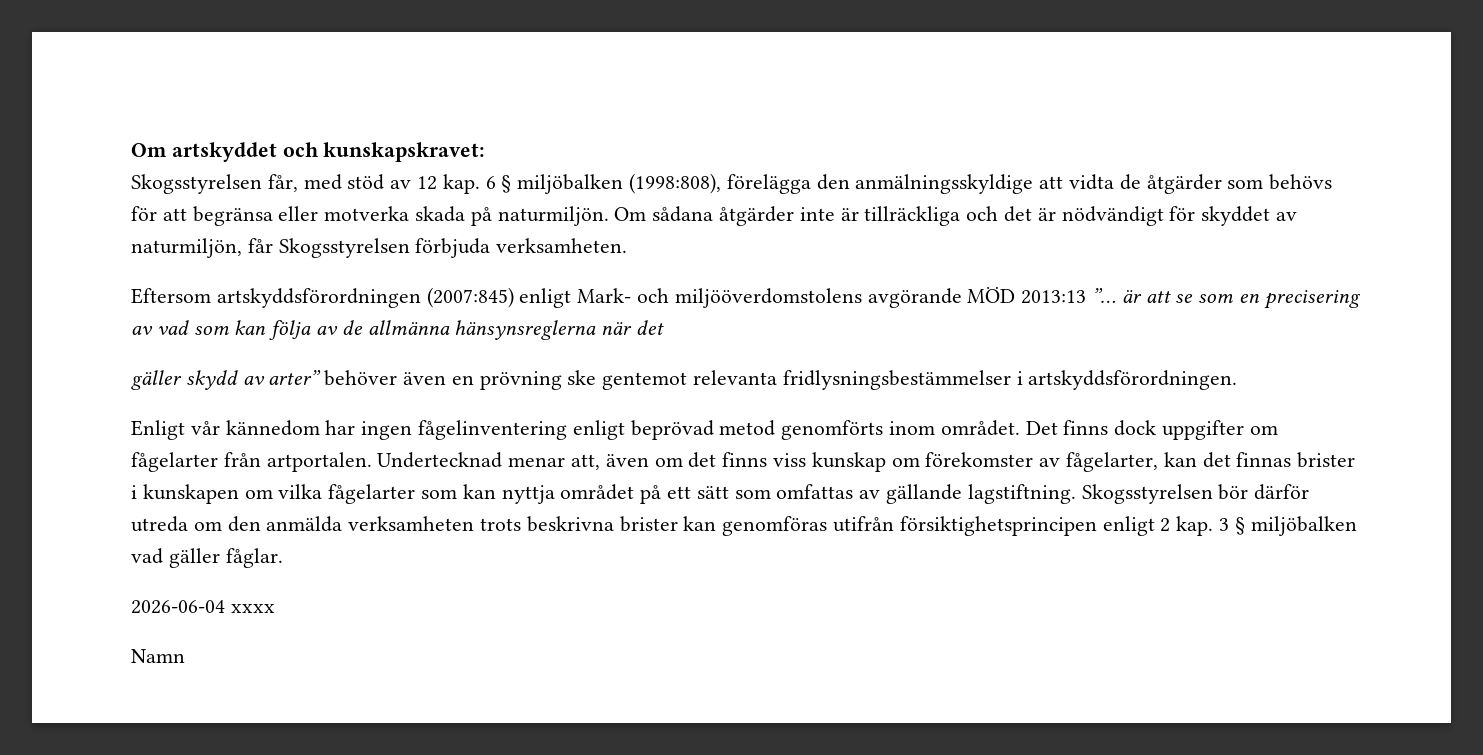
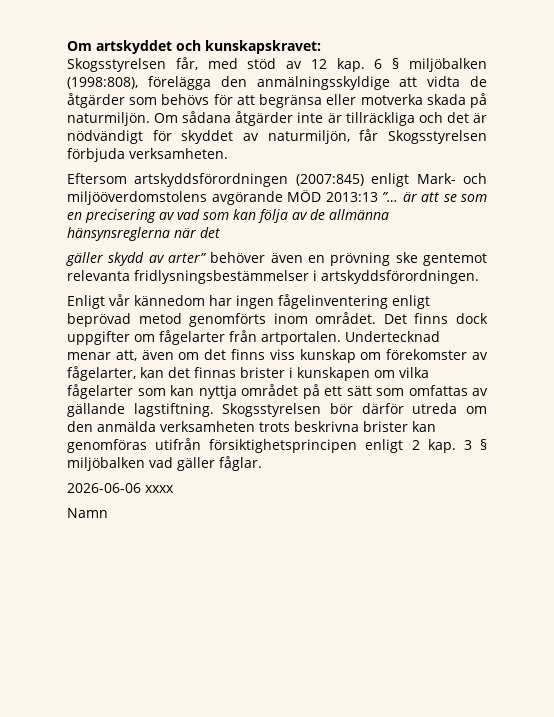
[131,600,225,614] 2026-06-04 -> [67,483,141,493] 2026-06-06

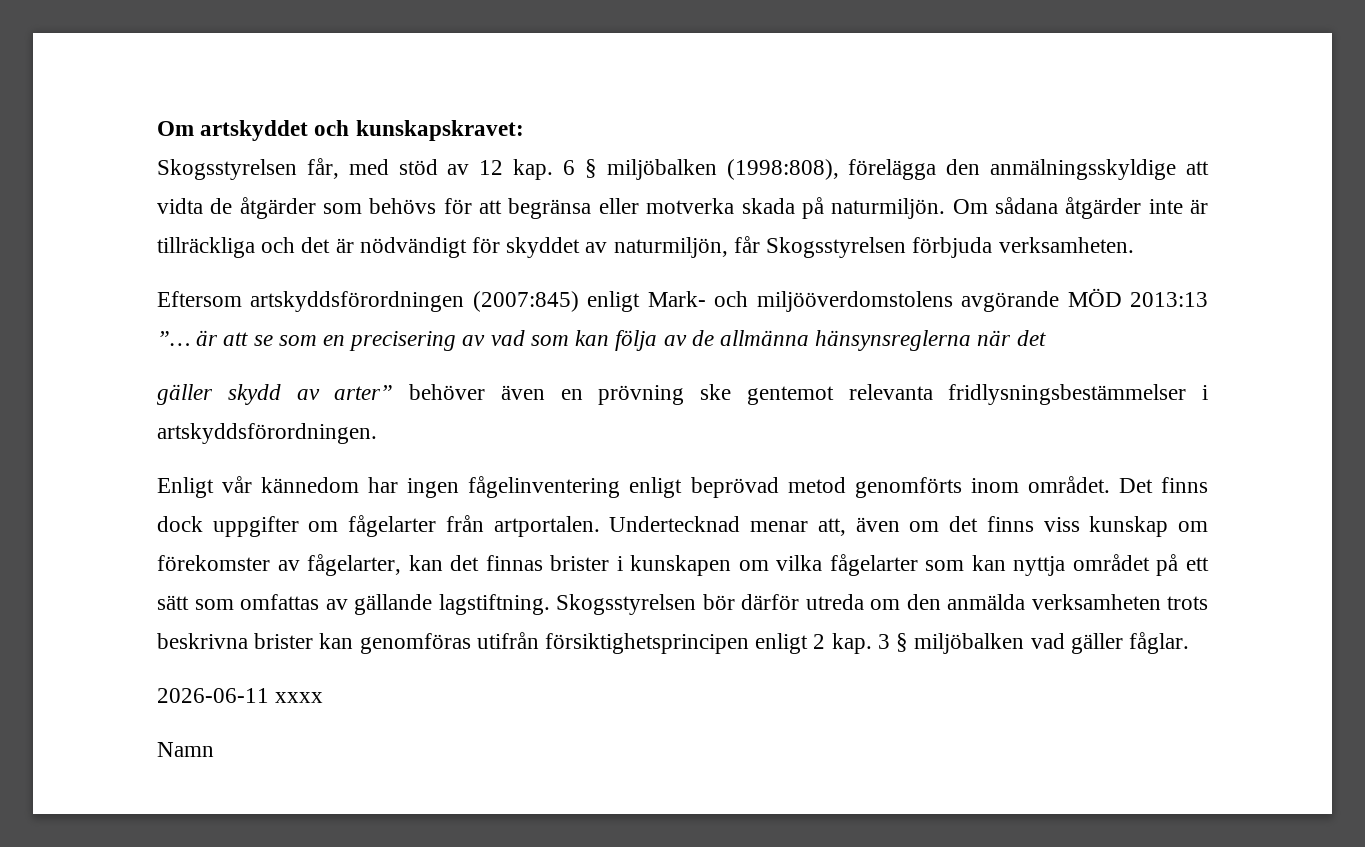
[67,483,141,493] 2026-06-06 -> [157,688,269,703] 2026-06-11

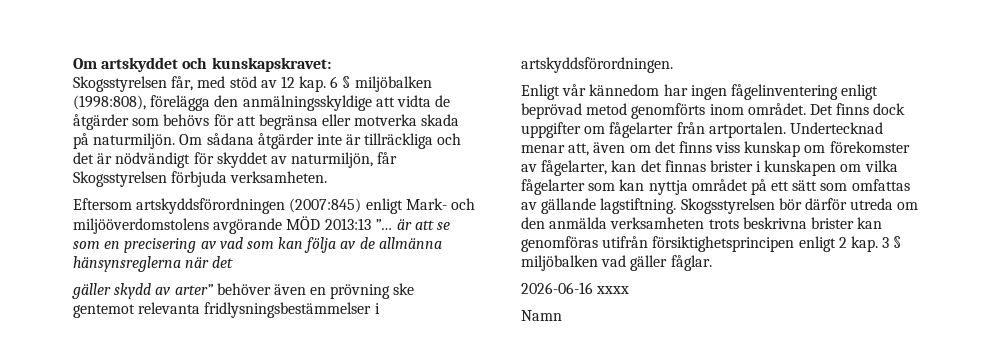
[157,688,269,703] 2026-06-11 -> [521,282,593,294] 2026-06-16

